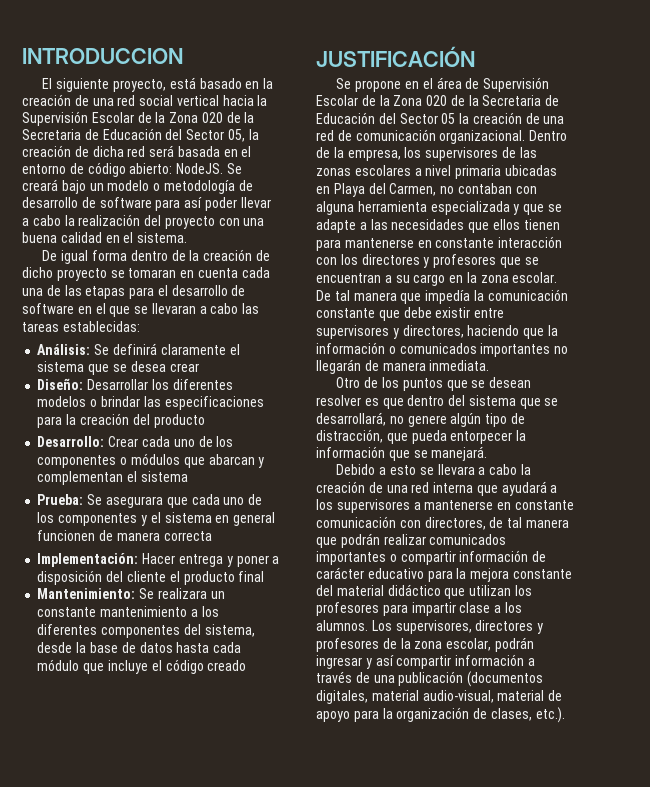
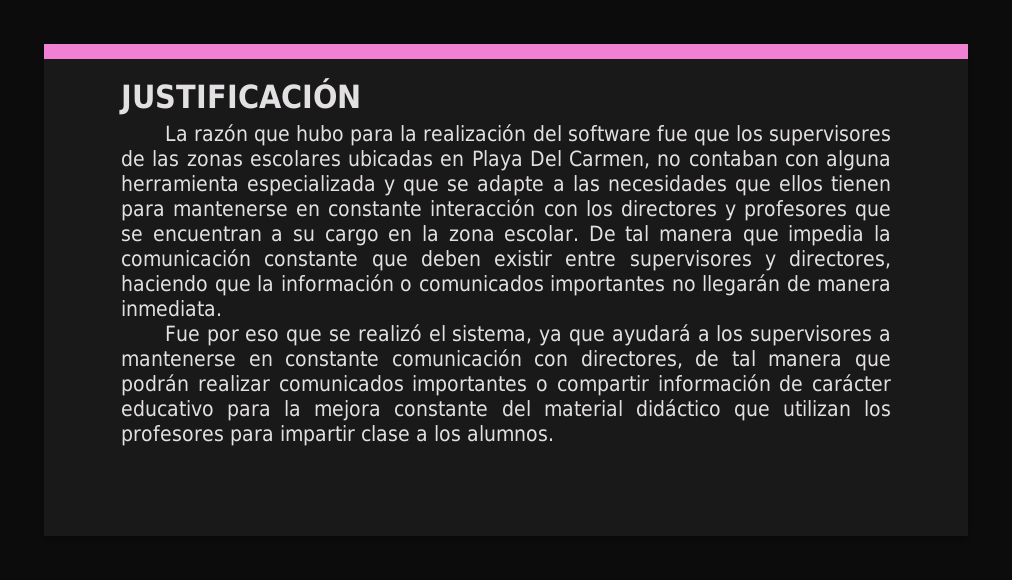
[22,48,183,64] [42,77,274,92] [22,94,268,106] [22,111,255,126] [22,128,259,142] [22,145,252,157] [22,162,242,177] [22,179,253,194] [22,197,271,211] [22,214,265,229] [22,232,188,243] [42,249,270,264] [22,267,270,281] [22,285,246,299] [22,303,260,317] [22,321,140,332] [37,343,240,355] [37,361,199,375] [37,378,233,390] [37,396,264,410] [37,413,205,428] [37,436,234,447] [37,453,265,468] [37,471,188,485] [37,494,263,508] [37,512,276,526] [37,530,212,541] [37,553,280,567] [37,570,265,585] [37,588,225,599] [37,606,219,617] [37,624,255,638] [37,642,242,653] [37,659,247,674] [316,46,475,67] [336,77,550,92] [316,95,560,106] [316,112,565,124] [316,129,568,144] [316,147,401,161] INTRODUCCION // El siguiente proyecto, está basado en la creación de una red social vertical hacia la Supervisión Escolar de la Zona 020 de la Secretaria de Educación del Sector 05, la creación de dicha red será basada en el entorno de código abierto: NodeJS. Se creará bajo un modelo o metodología de desarrollo de software para así poder llevar a cabo la realización del proyecto con una buena calidad en el sistema. // De igual forma dentro de la creación de dicho proyecto se tomaran en cuenta cada una de las etapas para el desarrollo de software en el que se llevaran a cabo las tareas establecidas: // Análisis: Se definirá claramente el sistema que se desea crear // Diseño: Desarrollar los diferentes modelos o brindar las especificaciones para la creación del producto // Desarrollo: Crear cada uno de los componentes o módulos que abarcan y complementan el sistema // Prueba: Se asegurara que cada uno de los componentes y el sistema en general funcionen de manera correcta // Implementación: Hacer entrega y poner a disposición del cliente el producto final // Mantenimiento: Se realizara un constante mantenimiento a los diferentes componentes del sistema, desde la base de datos hasta cada módulo que incluye el código creado // JUSTIFICACIÓN // Se propone en el área de Supervisión Escolar de la Zona 020 de la Secretaria de Educación del Sector 05 la creación de una red de comunicación organizacional. Dentro de la empresa, -> [119,78,361,115] [164,124,730,146] JUSTIFICACIÓN // La razón que hubo para la realización del software fue que
[414,165,502,179] a nivel primaria -> (341, 158) none
[368,183,386,194] del -> [529,150,562,167] Del
[425,290,471,304] impedía -> [788,225,865,246] impedia
[403,307,432,318] debe -> [420,250,481,267] deben
[336,377,532,391] [316,395,559,409] [316,412,525,427] [316,429,527,444] [316,446,488,461] [336,464,531,475] [316,481,474,493] Otro de los puntos que se desean resolver es que dentro del sistema que se desarrollará, no genere algún tipo de distracción, que pueda entorpecer la información que se manejará. // Debido a esto se llevara a cabo la creación de una red interna -> [164,324,563,346] Fue por eso que se realizó el sistema, ya
[371,620,544,634] [316,637,534,652] [316,654,535,669] [316,671,544,687] [316,690,563,704] [316,707,565,723] Los supervisores, directores y profesores de la zona escolar, podrán ingresar y así compartir información a través de una publicación (documentos digitales, material audio-visual, material de apoyo para la organización de clases, etc.). -> (554, 433) none

